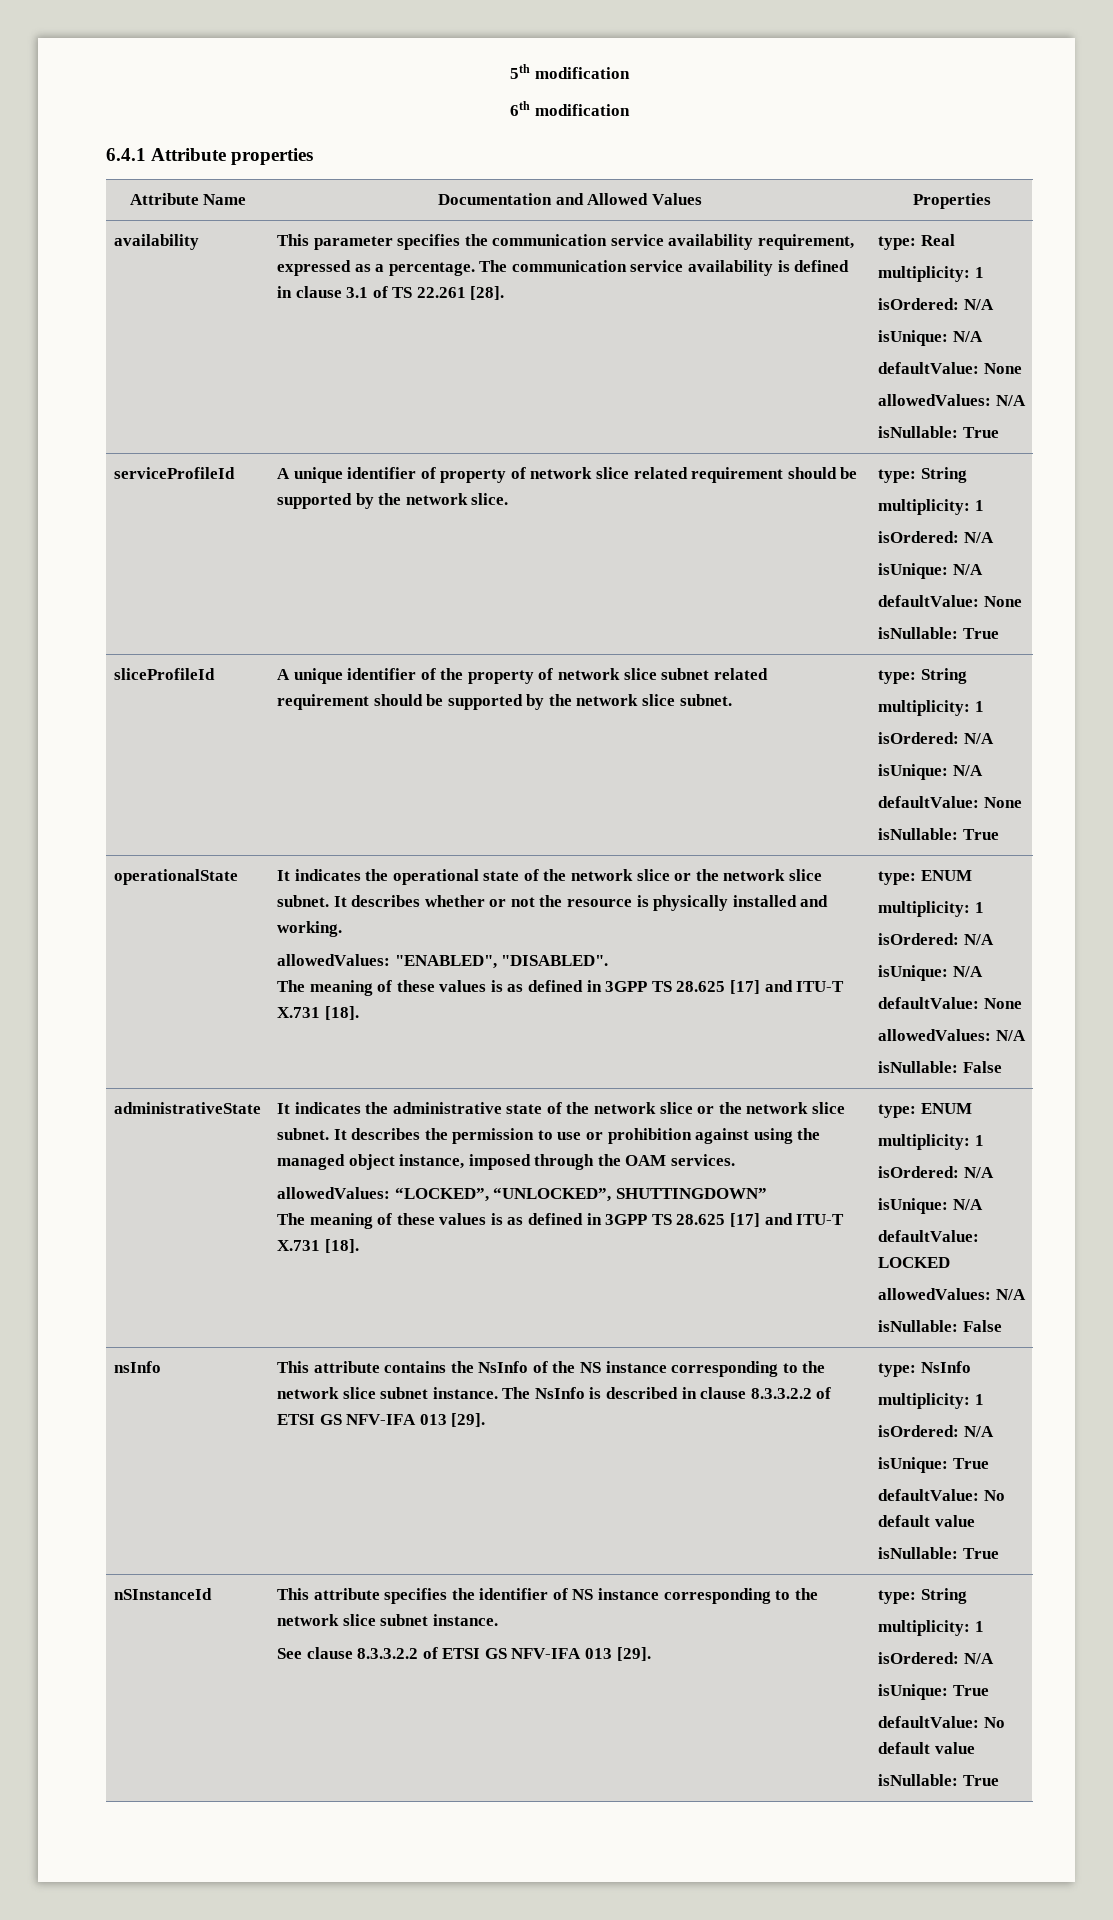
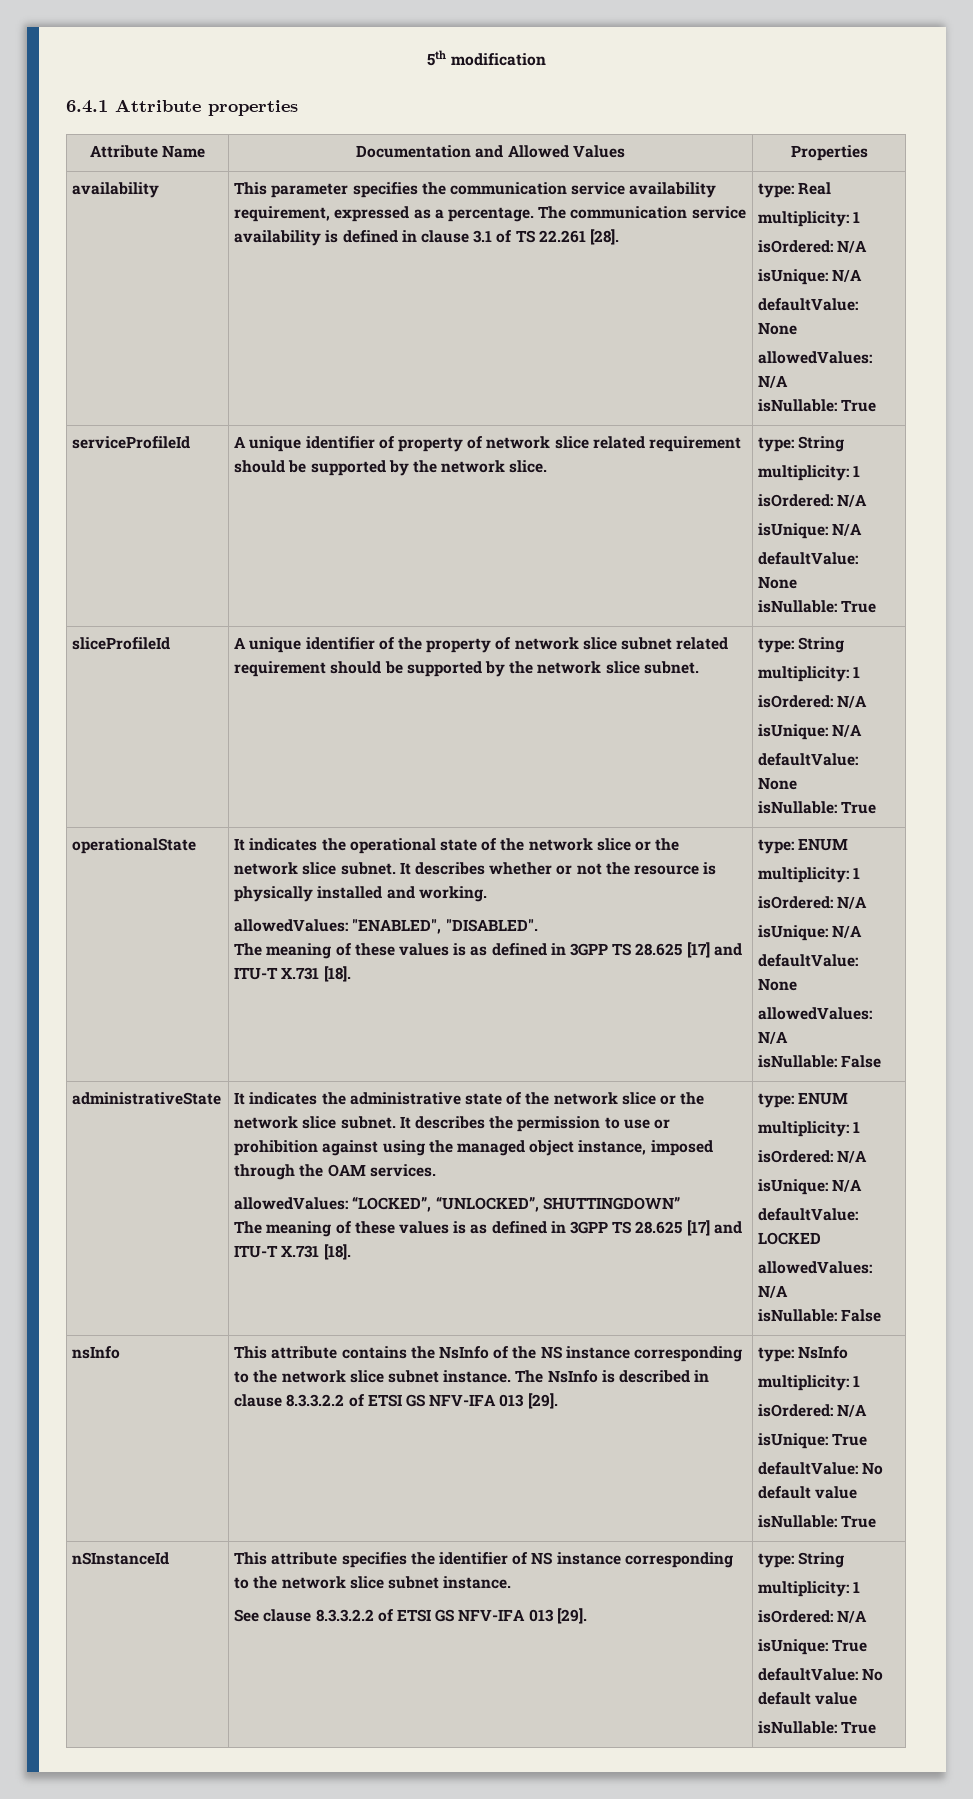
[510,101,630,116] // 6th modification -> (546, 59) none

